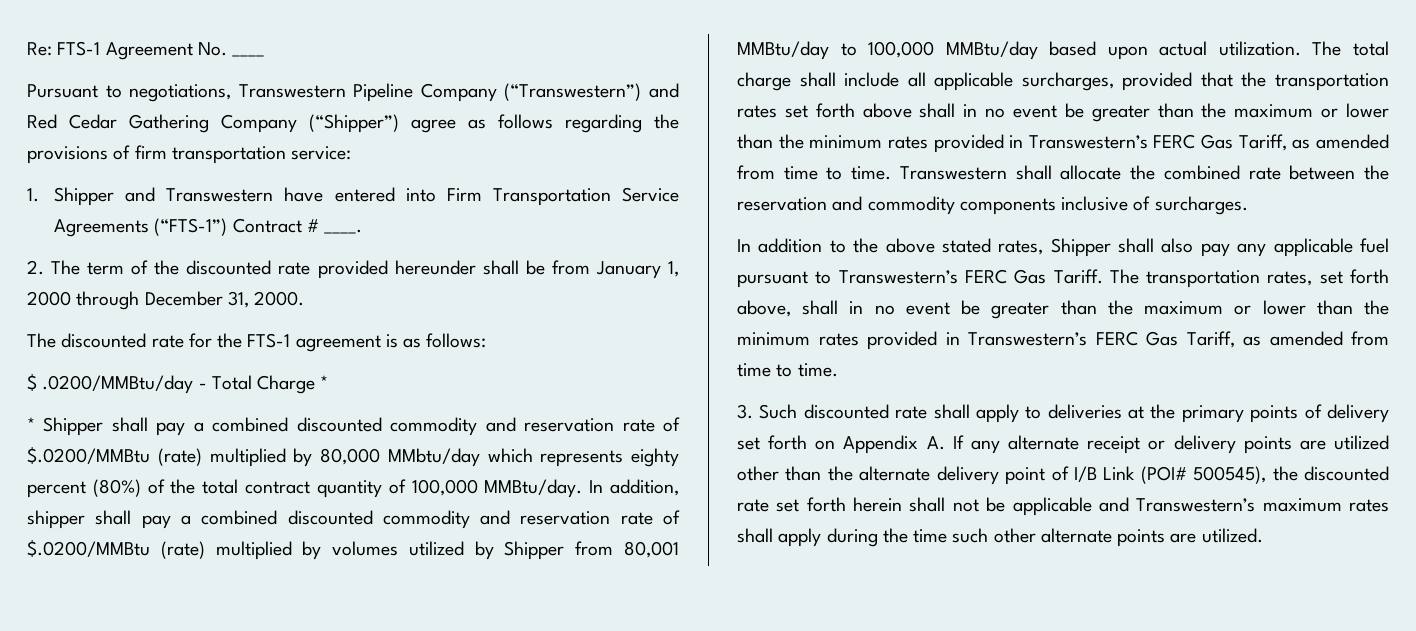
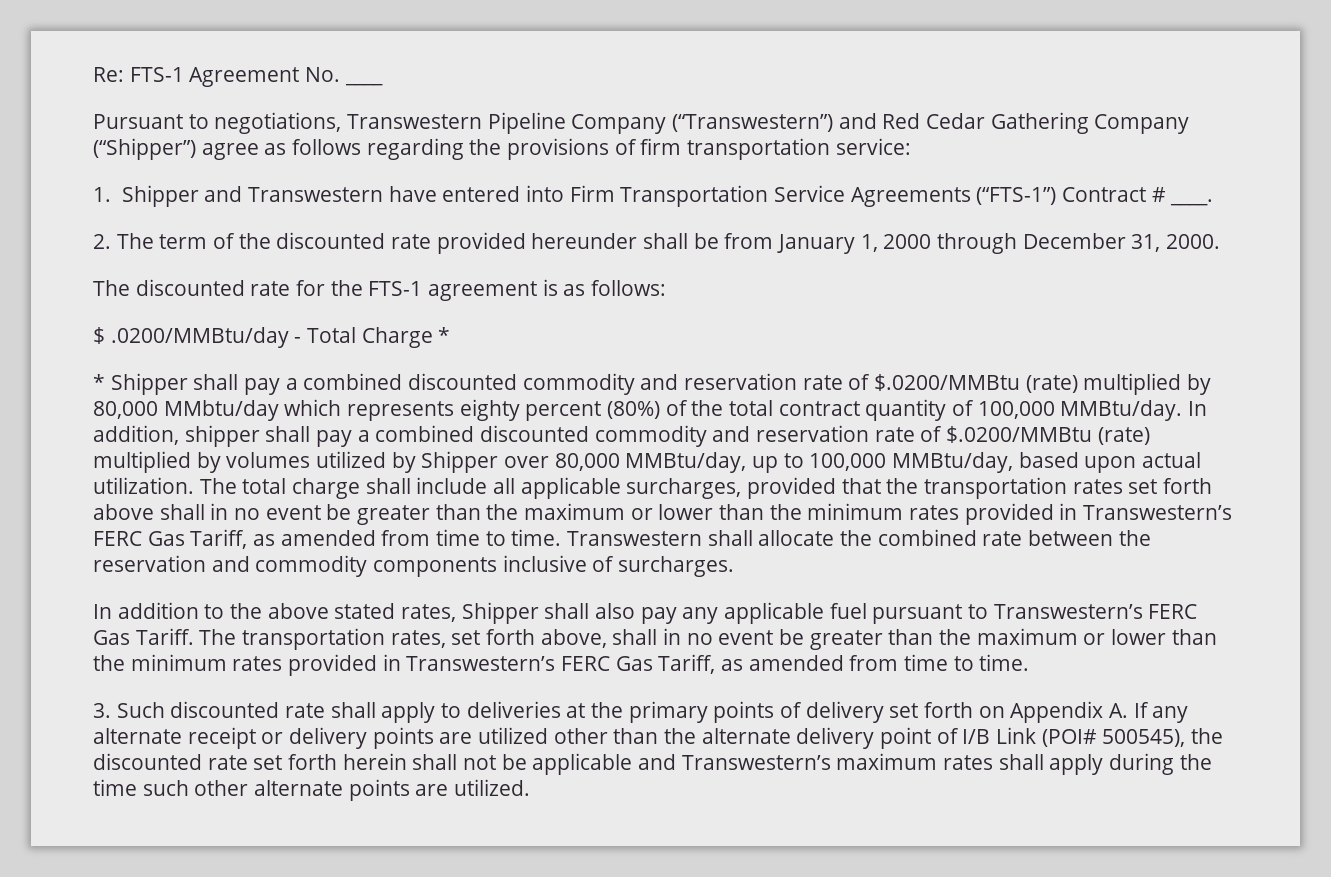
[575,541,679,558] [737,41,829,60] from 80,001 MMBtu/day -> [504,452,779,473] over 80,000 MMBtu/day, up
[945,41,1038,60] MMBtu/day -> [892,452,1014,473] MMBtu/day,

